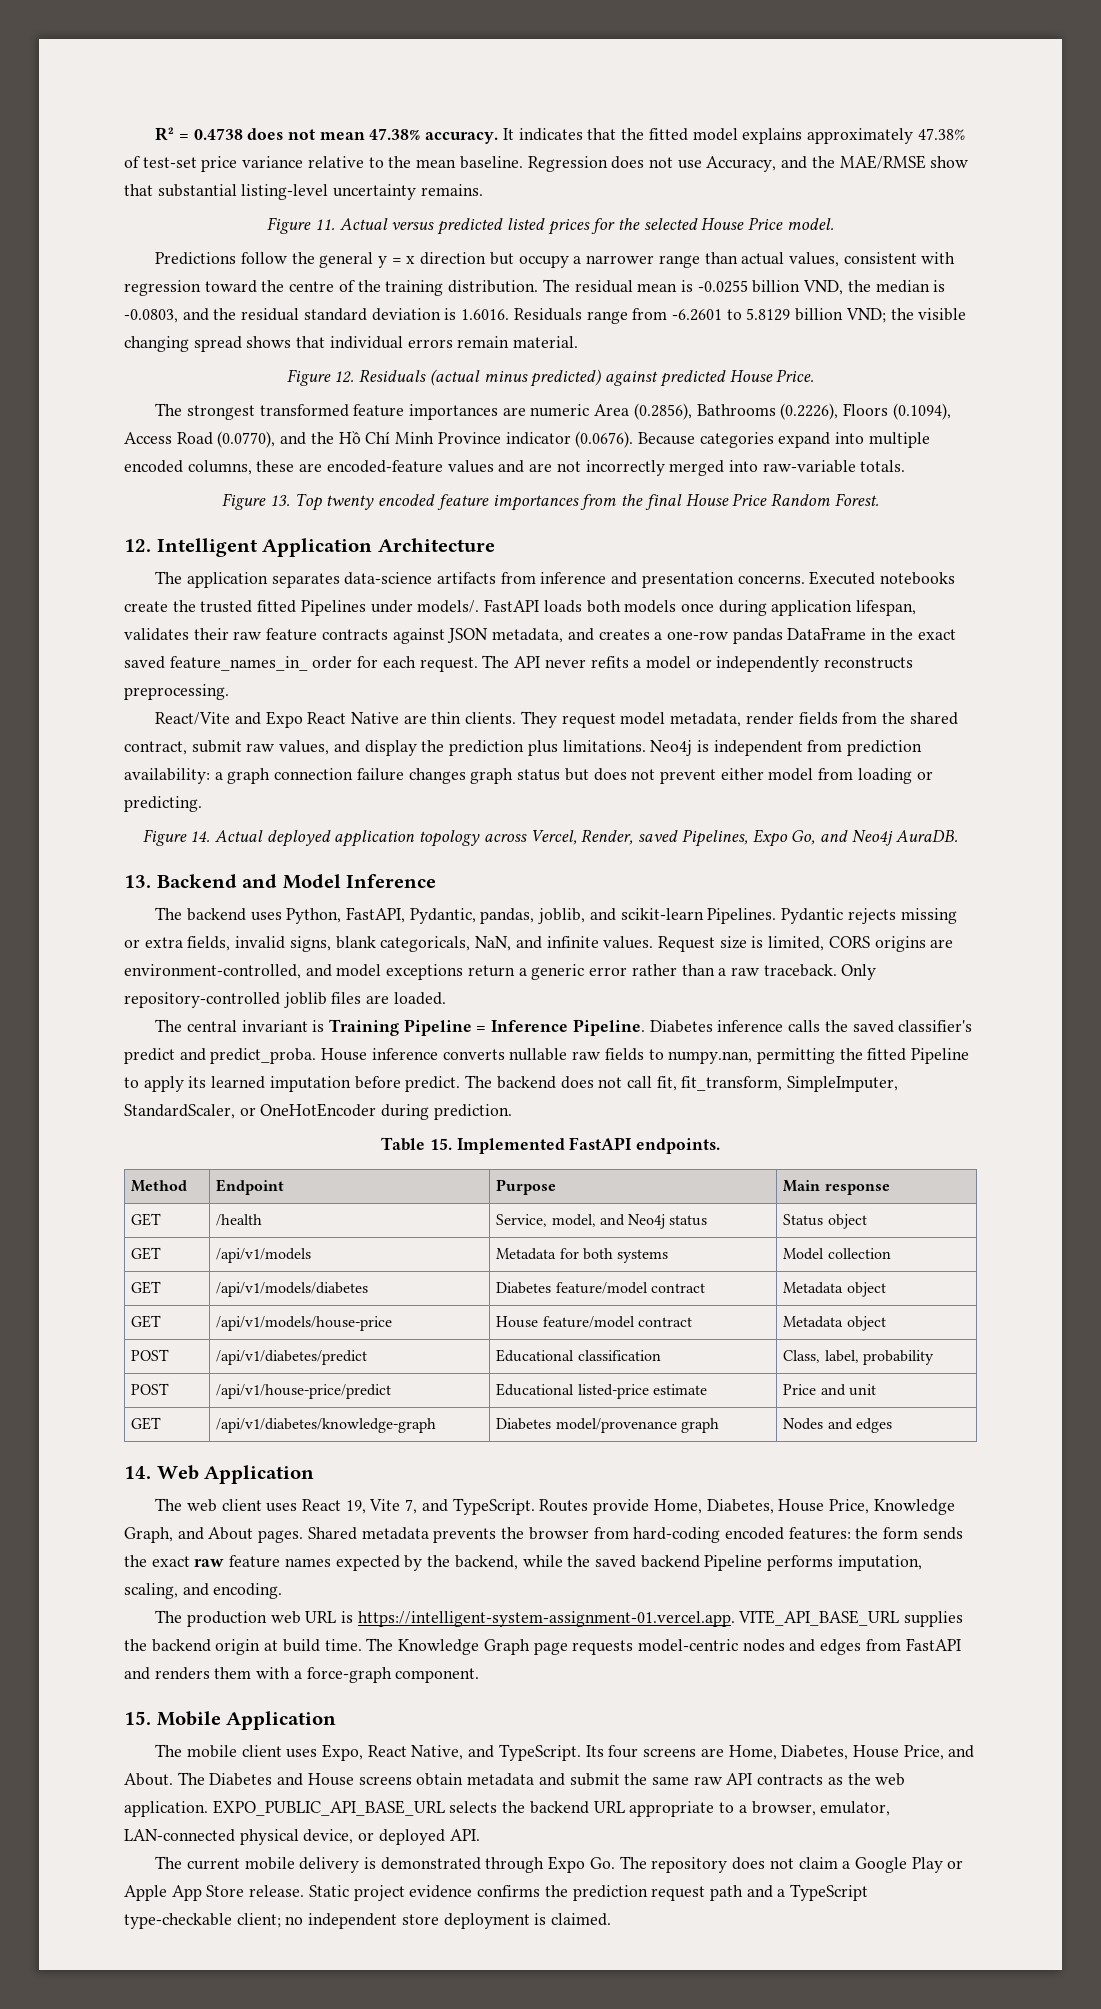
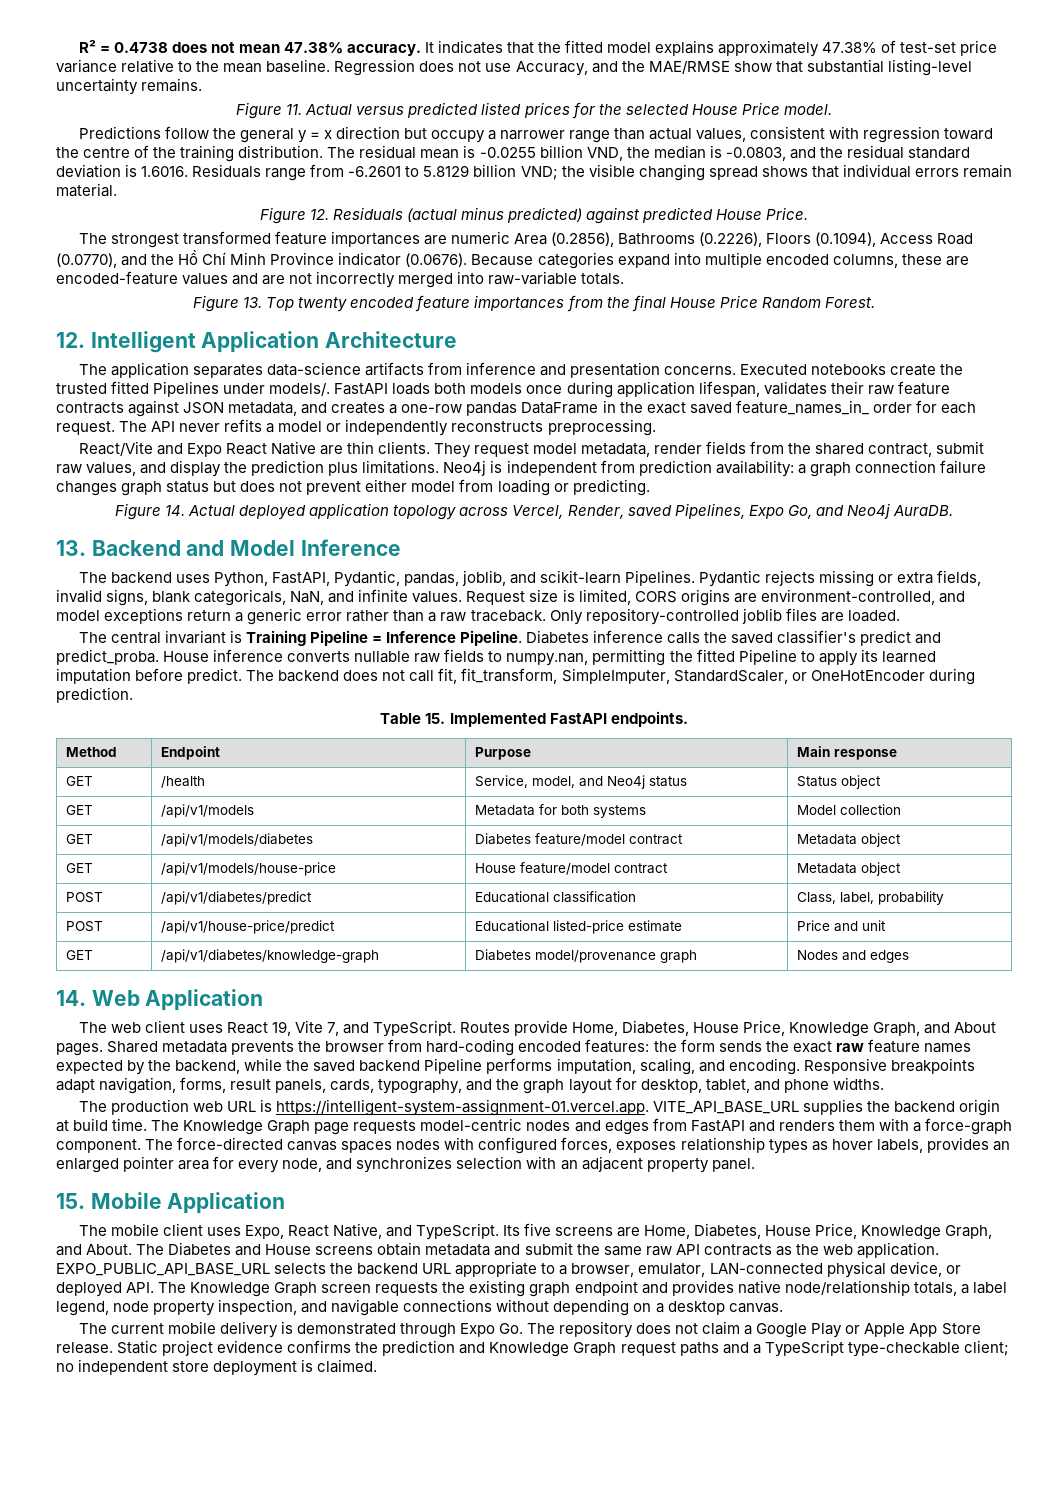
(283, 1591) none -> [803,1058,975,1074] [56,1077,884,1094] Responsive breakpoints adapt navigation, forms, result panels, cards, typography, and the graph layout for desktop, tablet, and phone widths.
(480, 1675) none -> [145,1137,1010,1154] [56,1156,755,1173] The force-directed canvas spaces nodes with configured forces, exposes relationship types as hover labels, provides an enlarged pointer area for every node, and synchronizes selection with an adjacent property panel.
[608,1745,639,1758] four -> [523,1223,551,1236] five
(944, 1752) none -> [861,1225,993,1240] Knowledge Graph,
(480, 1835) none -> [158,1280,1007,1297] [56,1299,783,1316] The Knowledge Graph screen requests the existing graph endpoint and provides native node/relationship totals, a label legend, node property inspection, and navigable connections without depending on a desktop canvas.
[651,1885,743,1901] request path -> [459,1342,719,1357] and Knowledge Graph request paths

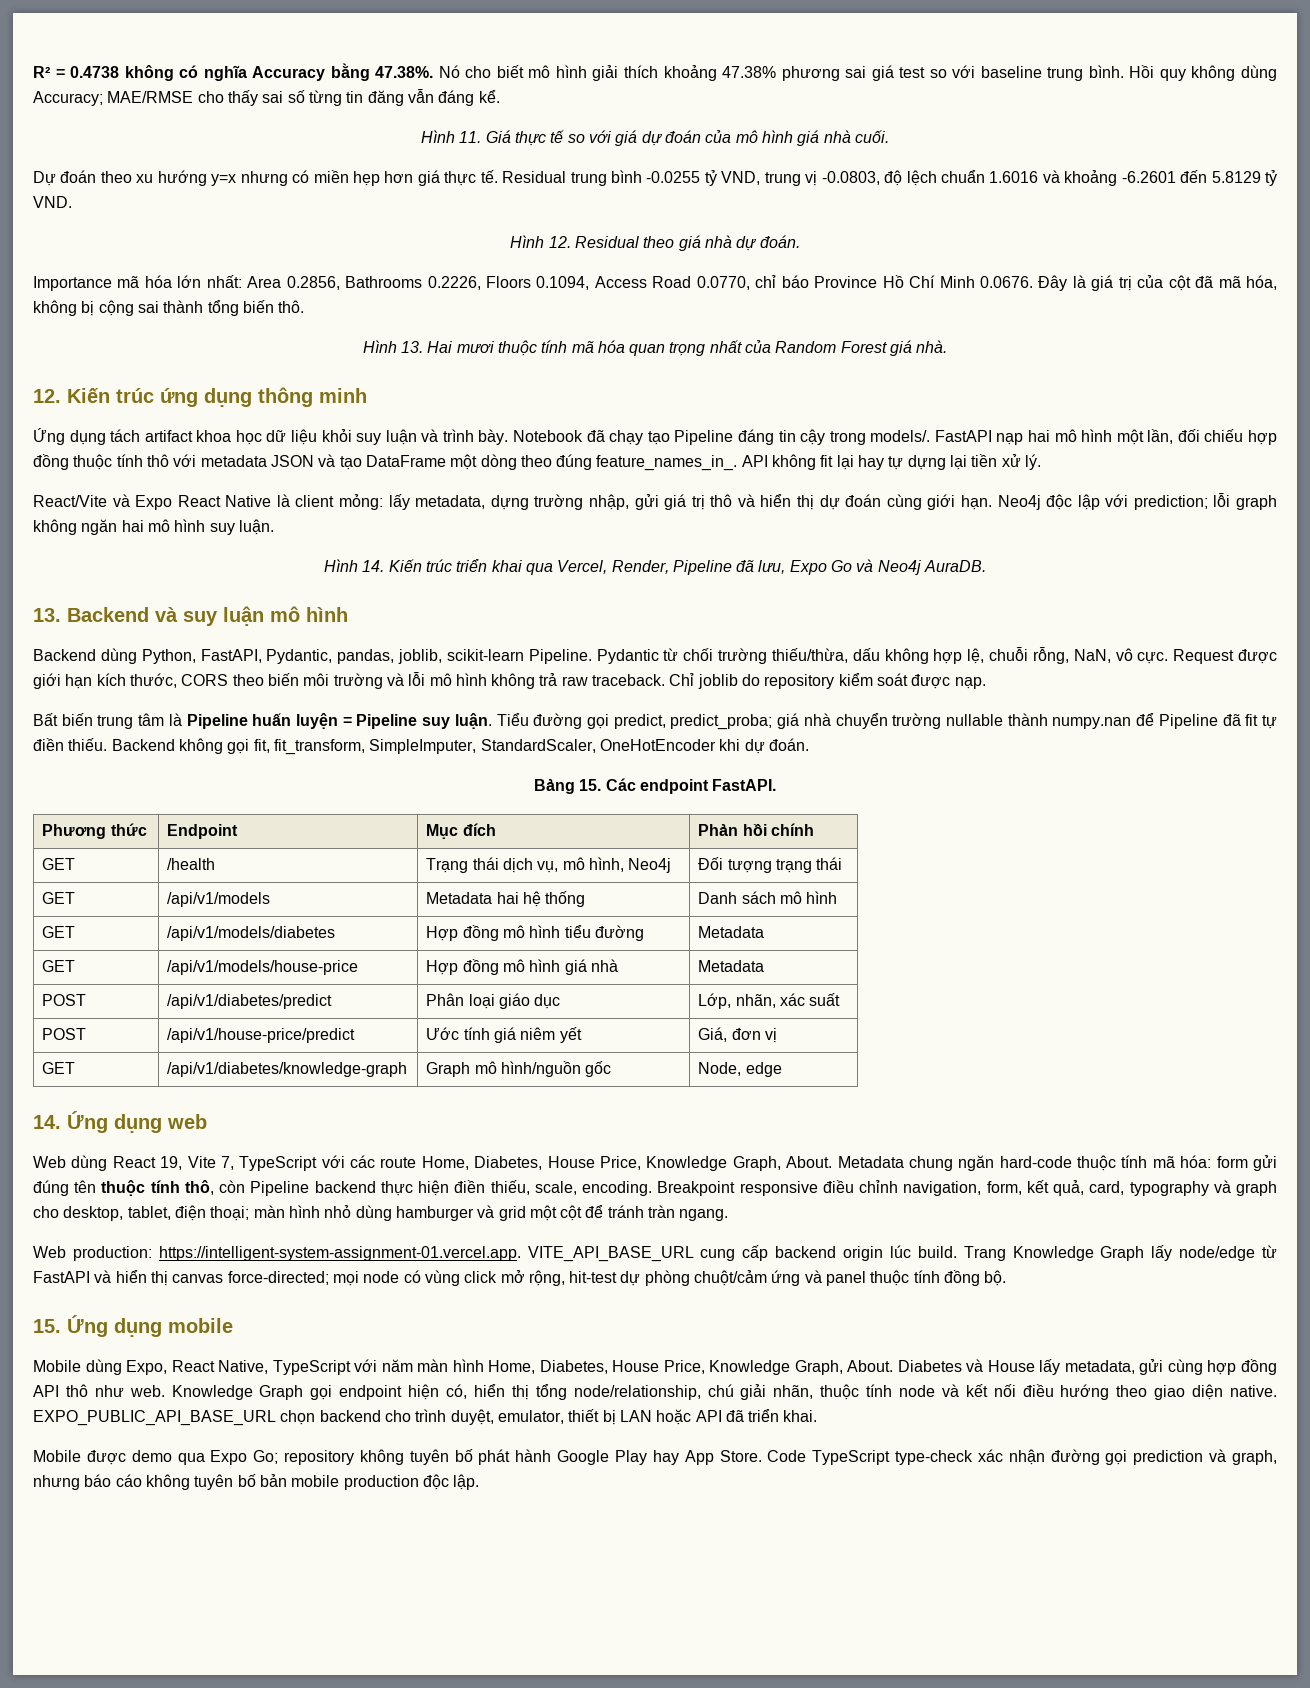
[171,40,998,57] [56,59,972,76] [56,78,203,95] [236,102,832,119] [78,126,994,143] [56,145,970,162] [56,164,1012,181] [56,183,117,197] [259,207,809,224] [78,231,974,248] [56,250,969,269] [56,271,625,288] [193,295,875,312] [56,331,458,353] [78,362,964,378] [56,381,950,398] [56,400,976,417] [56,419,656,436] does not mean 47.38% accuracy. It indicates that the fitted model explains approximately 47.38% of test-set price variance relative to the mean baseline. Regression does not use Accuracy, and the MAE/RMSE show that substantial listing-level uncertainty remains. // Figure 11. Actual versus predicted listed prices for the selected House Price model. // Predictions follow the general y = x direction but occupy a narrower range than actual values, consistent with regression toward the centre of the training distribution. The residual mean is -0.0255 billion VND, the median is -0.0803, and the residual standard deviation is 1.6016. Residuals range from -6.2601 to 5.8129 billion VND; the visible changing spread shows that individual errors remain material. // Figure 12. Residuals (actual minus predicted) against predicted House Price. // The strongest transformed feature importances are numeric Area (0.2856), Bathrooms (0.2226), Floors (0.1094), Access Road (0.0770), and the Hồ Chí Minh Province indicator (0.0676). Because categories expand into multiple encoded columns, these are encoded-feature values and are not incorrectly merged into raw-variable totals. // Figure 13. Top twenty encoded feature importances from the final House Price Random Forest. // 12. Intelligent Application Architecture // The application separates data-science artifacts from inference and presentation concerns. Executed notebooks create the trusted fitted Pipelines under models/. FastAPI loads both models once during application lifespan, validates their raw feature contracts against JSON metadata, and creates a one-row pandas DataFrame in the exact saved feature_names_in_ order for each request. The API never refits a model or independently reconstructs preprocessing. -> [124,63,1277,81] [33,89,500,106] [421,130,889,146] [33,170,1277,186] [33,196,72,208] [510,235,800,251] [33,275,1278,291] [33,300,305,316] [362,340,948,356] [33,387,367,407] [33,428,1277,445] [33,454,1042,471] không có nghĩa Accuracy bằng 47.38%. Nó cho biết mô hình giải thích khoảng 47.38% phương sai giá test so với baseline trung bình. Hồi quy không dùng Accuracy; MAE/RMSE cho thấy sai số từng tin đăng vẫn đáng kể. // Hình 11. Giá thực tế so với giá dự đoán của mô hình giá nhà cuối. // Dự đoán theo xu hướng y=x nhưng có miền hẹp hơn giá thực tế. Residual trung bình -0.0255 tỷ VND, trung vị -0.0803, độ lệch chuẩn 1.6016 và khoảng -6.2601 đến 5.8129 tỷ VND. // Hình 12. Residual theo giá nhà dự đoán. // Importance mã hóa lớn nhất: Area 0.2856, Bathrooms 0.2226, Floors 0.1094, Access Road 0.0770, chỉ báo Province Hồ Chí Minh 0.0676. Đây là giá trị của cột đã mã hóa, không bị cộng sai thành tổng biến thô. // Hình 13. Hai mươi thuộc tính mã hóa quan trọng nhất của Random Forest giá nhà. // 12. Kiến trúc ứng dụng thông minh // Ứng dụng tách artifact khoa học dữ liệu khỏi suy luận và trình bày. Notebook đã chạy tạo Pipeline đáng tin cậy trong models/. FastAPI nạp hai mô hình một lần, đối chiếu hợp đồng thuộc tính thô với metadata JSON và tạo DataFrame một dòng theo đúng feature_names_in_. API không fit lại hay tự dựng lại tiền xử lý.
[156,443,183,455] and -> [112,494,130,507] và
[319,441,985,458] [56,460,986,477] [56,479,650,496] [115,503,953,520] [56,539,401,556] [78,572,210,584] are thin clients. They request model metadata, render fields from the shared contract, submit raw values, and display the prediction plus limitations. Neo4j is independent from prediction availability: a graph connection failure changes graph status but does not prevent either model from loading or predicting. // Figure 14. Actual deployed application topology across Vercel, Render, saved Pipelines, Expo Go, and Neo4j AuraDB. // 13. Backend and Model Inference // The backend uses -> [276,493,1277,510] [33,519,274,535] [323,559,987,575] [33,606,348,626] [33,648,137,664] là client mỏng: lấy metadata, dựng trường nhập, gửi giá trị thô và hiển thị dự đoán cùng giới hạn. Neo4j độc lập với prediction; lỗi graph không ngăn hai mô hình suy luận. // Hình 14. Kiến trúc triển khai qua Vercel, Render, Pipeline đã lưu, Expo Go và Neo4j AuraDB. // 13. Backend và suy luận mô hình // Backend dùng
[509,570,982,587] [56,589,965,606] [56,608,900,625] [78,630,942,646] [56,649,936,666] [56,668,975,685] [56,687,133,703] [380,711,688,727] [66,747,118,757] [161,746,221,760] [475,747,532,760] [797,746,897,760] [66,776,94,786] [161,776,206,788] [475,775,688,789] [797,775,882,789] [66,805,94,815] [161,804,255,818] [475,804,647,818] [797,804,902,815] [66,834,94,844] [161,833,314,847] [475,833,684,846] [797,833,902,847] and scikit-learn Pipelines. Pydantic rejects missing or extra fields, invalid signs, blank categoricals, NaN, and infinite values. Request size is limited, CORS origins are environment-controlled, and model exceptions return a generic error rather than a raw traceback. Only repository-controlled joblib files are loaded. // The central invariant is Training Pipeline = Inference Pipeline. Diabetes inference calls the saved classifier's predict and predict_proba. House inference converts nullable raw fields to numpy.nan, permitting the fitted Pipeline to apply its learned imputation before predict. The backend does not call fit, fit_transform, SimpleImputer, StandardScaler, or OneHotEncoder during prediction. // Table 15. Implemented FastAPI endpoints. // Method | Endpoint | Purpose | Main response // GET | /health | Service, model, and Neo4j status | Status object // GET | /api/v1/models | Metadata for both systems | Model collection // GET | /api/v1/models/diabetes | Diabetes feature/model contract | Metadata object -> [446,647,1277,664] [33,672,986,689] [33,713,1277,730] [33,738,809,755] [533,778,777,794] [42,823,147,839] [167,824,239,839] [426,823,496,839] [698,823,814,836] [42,858,76,870] [167,858,216,870] [426,857,672,873] [698,857,843,873] [42,892,76,904] [167,892,271,907] [426,891,586,907] [698,891,838,904] [42,926,76,938] [167,926,336,941] [426,925,644,941] [698,926,765,938] scikit-learn Pipeline. Pydantic từ chối trường thiếu/thừa, dấu không hợp lệ, chuỗi rỗng, NaN, vô cực. Request được giới hạn kích thước, CORS theo biến môi trường và lỗi mô hình không trả raw traceback. Chỉ joblib do repository kiểm soát được nạp. // Bất biến trung tâm là Pipeline huấn luyện = Pipeline suy luận. Tiểu đường gọi predict, predict_proba; giá nhà chuyển trường nullable thành numpy.nan để Pipeline đã fit tự điền thiếu. Backend không gọi fit, fit_transform, SimpleImputer, StandardScaler, OneHotEncoder khi dự đoán. // Bảng 15. Các endpoint FastAPI. // Phương thức | Endpoint | Mục đích | Phản hồi chính // GET | /health | Trạng thái dịch vụ, mô hình, Neo4j | Đối tượng trạng thái // GET | /api/v1/models | Metadata hai hệ thống | Danh sách mô hình // GET | /api/v1/models/diabetes | Hợp đồng mô hình tiểu đường | Metadata
[475,862,669,875] [797,862,902,876] House feature/model contract | Metadata object -> [426,959,618,975] [698,960,765,972] Hợp đồng mô hình giá nhà | Metadata
[475,891,637,903] [797,891,945,905] [66,921,104,932] [161,920,336,934] [475,920,683,934] [797,920,887,932] [66,950,94,960] [161,949,380,963] [475,949,698,963] [797,950,910,963] [56,989,264,1011] [78,1020,997,1037] [56,1039,971,1056] [56,1058,975,1075] [56,1077,884,1094] [78,1099,1000,1116] [56,1118,1012,1135] [56,1137,1010,1154] [56,1156,755,1173] [56,1192,286,1214] [78,1223,993,1240] [56,1242,939,1258] [56,1261,961,1278] [56,1280,1007,1297] [56,1299,783,1316] [78,1321,981,1338] [56,1340,1009,1357] [56,1359,378,1376] Educational classification | Class, label, probability // POST | /api/v1/house-price/predict | Educational listed-price estimate | Price and unit // GET | /api/v1/diabetes/knowledge-graph | Diabetes model/provenance graph | Nodes and edges // 14. Web Application // The web client uses React 19, Vite 7, and TypeScript. Routes provide Home, Diabetes, House Price, Knowledge Graph, and About pages. Shared metadata prevents the browser from hard-coding encoded features: the form sends the exact raw feature names expected by the backend, while the saved backend Pipeline performs imputation, scaling, and encoding. Responsive breakpoints adapt navigation, forms, result panels, cards, typography, and the graph layout for desktop, tablet, and phone widths. // The production web URL is https://intelligent-system-assignment-01.vercel.app. VITE_API_BASE_URL supplies the backend origin at build time. The Knowledge Graph page requests model-centric nodes and edges from FastAPI and renders them with a force-graph component. The force-directed canvas spaces nodes with configured forces, exposes relationship types as hover labels, provides an enlarged pointer area for every node, and synchronizes selection with an adjacent property panel. // 15. Mobile Application // The mobile client uses Expo, React Native, and TypeScript. Its five screens are Home, Diabetes, House Price, Knowledge Graph, and About. The Diabetes and House screens obtain metadata and submit the same raw API contracts as the web application. EXPO_PUBLIC_API_BASE_URL selects the backend URL appropriate to a browser, emulator, LAN-connected physical device, or deployed API. The Knowledge Graph screen requests the existing graph endpoint and provides native node/relationship totals, a label legend, node property inspection, and navigable connections without depending on a desktop canvas. // The current mobile delivery is demonstrated through Expo Go. The repository does not claim a Google Play or Apple App Store release. Static project evidence confirms the prediction and Knowledge Graph request paths and a TypeScript type-checkable client; no independent store deployment is claimed. -> [426,993,561,1009] [698,993,841,1009] [42,1028,87,1040] [167,1028,356,1043] [426,1027,582,1043] [698,1027,777,1043] [42,1062,76,1074] [167,1062,408,1077] [426,1061,612,1077] [698,1062,782,1077] [33,1111,207,1133] [33,1155,1278,1171] [33,1180,1278,1196] [33,1205,729,1221] [33,1245,1277,1262] [33,1270,1007,1286] [33,1315,233,1337] [33,1359,1277,1375] [33,1384,1277,1400] [33,1409,818,1426] [33,1449,1277,1465] [33,1474,480,1490] Phân loại giáo dục | Lớp, nhãn, xác suất // POST | /api/v1/house-price/predict | Ước tính giá niêm yết | Giá, đơn vị // GET | /api/v1/diabetes/knowledge-graph | Graph mô hình/nguồn gốc | Node, edge // 14. Ứng dụng web // Web dùng React 19, Vite 7, TypeScript với các route Home, Diabetes, House Price, Knowledge Graph, About. Metadata chung ngăn hard-code thuộc tính mã hóa: form gửi đúng tên thuộc tính thô, còn Pipeline backend thực hiện điền thiếu, scale, encoding. Breakpoint responsive điều chỉnh navigation, form, kết quả, card, typography và graph cho desktop, tablet, điện thoại; màn hình nhỏ dùng hamburger và grid một cột để tránh tràn ngang. // Web production: https://intelligent-system-assignment-01.vercel.app. VITE_API_BASE_URL cung cấp backend origin lúc build. Trang Knowledge Graph lấy node/edge từ FastAPI và hiển thị canvas force-directed; mọi node có vùng click mở rộng, hit-test dự phòng chuột/cảm ứng và panel thuộc tính đồng bộ. // 15. Ứng dụng mobile // Mobile dùng Expo, React Native, TypeScript với năm màn hình Home, Diabetes, House Price, Knowledge Graph, About. Diabetes và House lấy metadata, gửi cùng hợp đồng API thô như web. Knowledge Graph gọi endpoint hiện có, hiển thị tổng node/relationship, chú giải nhãn, thuộc tính node và kết nối điều hướng theo giao diện native. EXPO_PUBLIC_API_BASE_URL chọn backend cho trình duyệt, emulator, thiết bị LAN hoặc API đã triển khai. // Mobile được demo qua Expo Go; repository không tuyên bố phát hành Google Play hay App Store. Code TypeScript type-check xác nhận đường gọi prediction và graph, nhưng báo cáo không tuyên bố bản mobile production độc lập.

